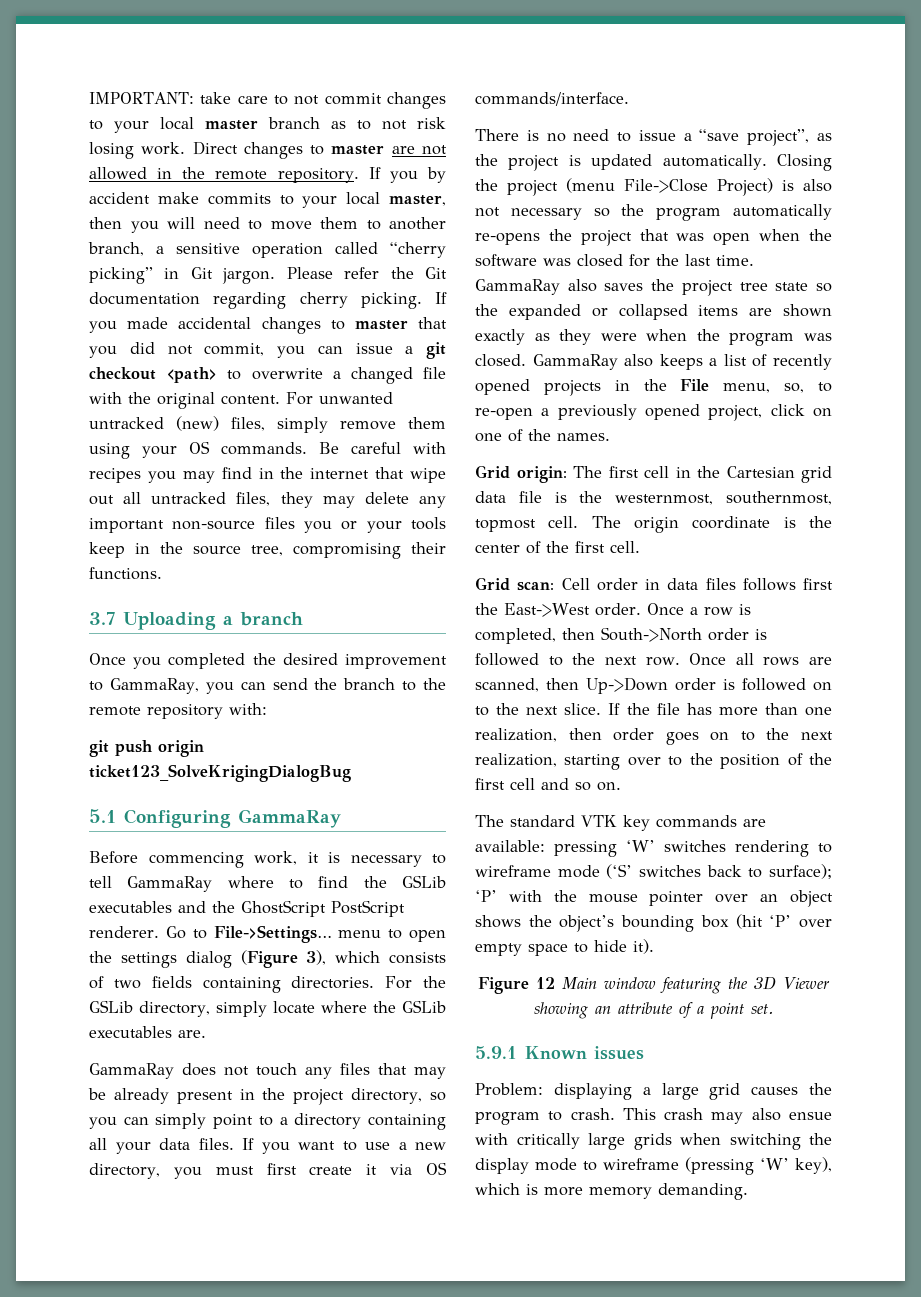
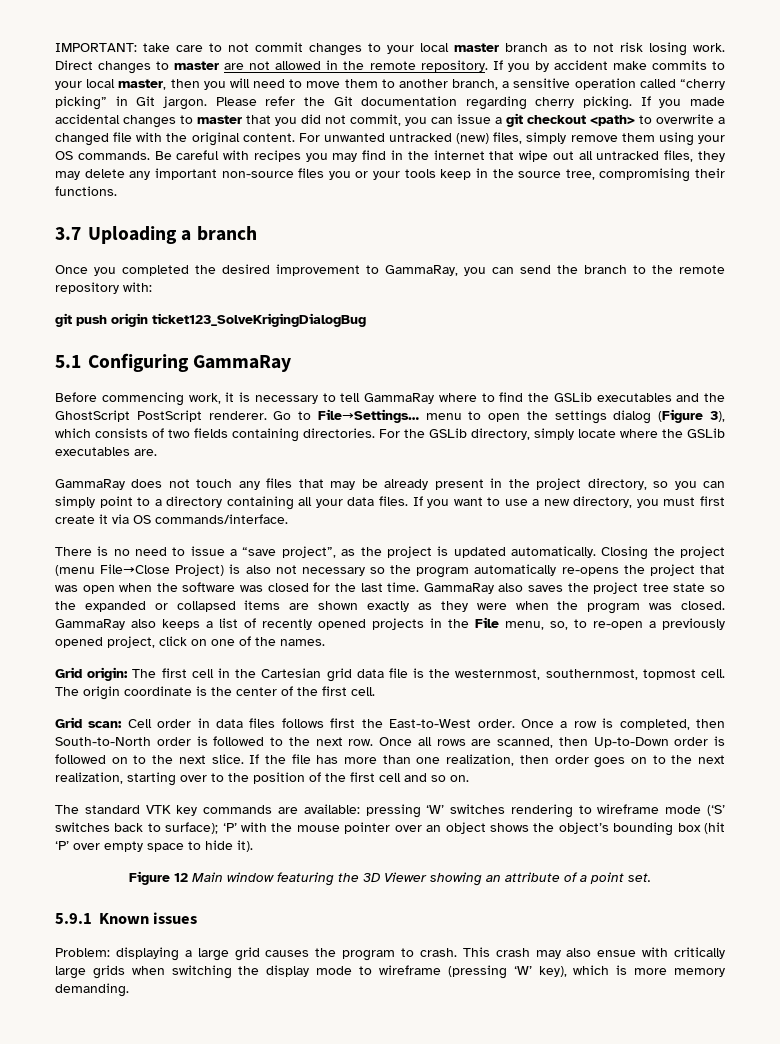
[213,925,332,943] File->Settings… -> [317,409,419,423] File→Settings…
[624,179,708,193] File->Close -> [100,564,171,574] File→Close
[504,603,590,617] East->West -> [389,719,472,728] East-to-West
[601,627,702,642] South->North -> [55,737,151,746] South-to-North
[586,677,668,694] Up->Down -> [593,737,669,748] Up-to-Down

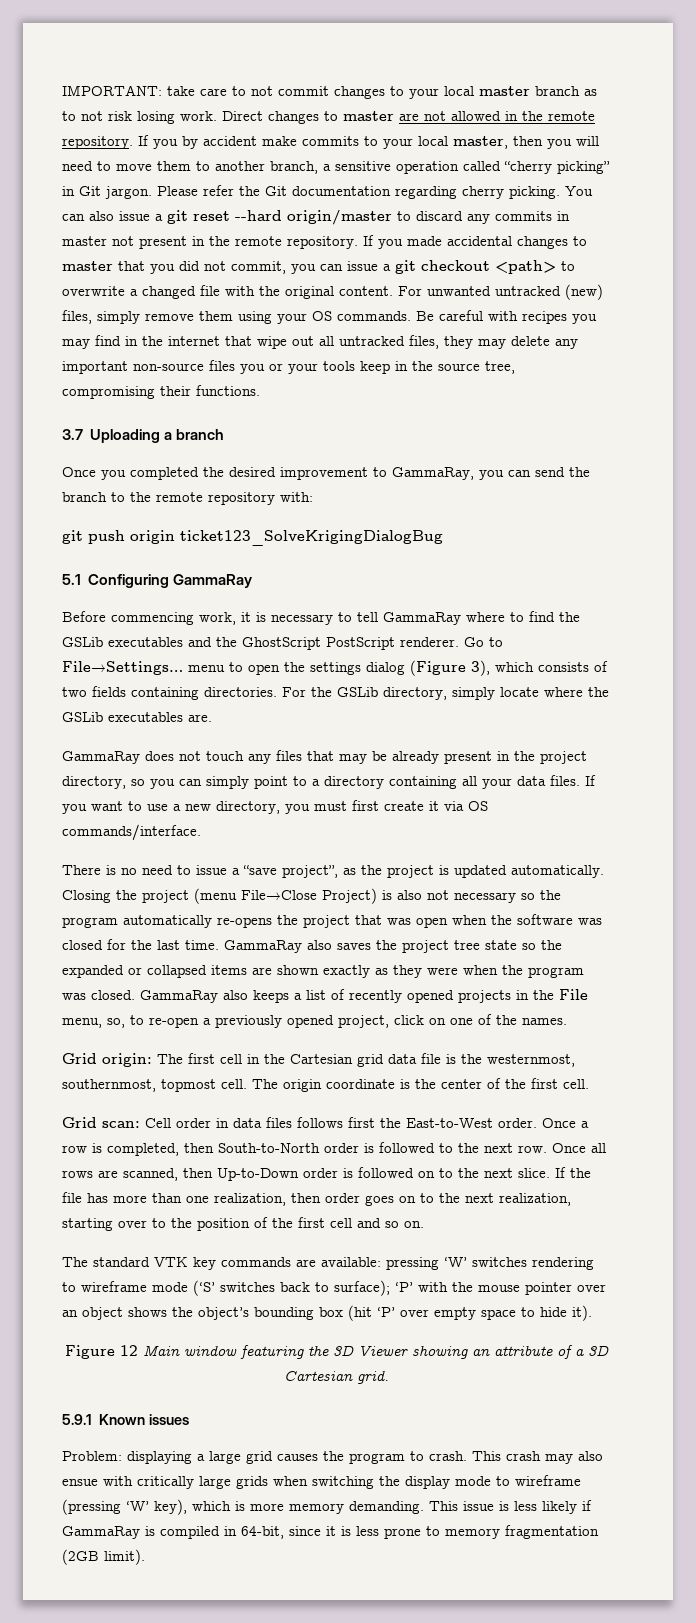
(633, 103) none -> [565,186,593,196] [62,210,570,225] [62,236,358,249] You can also issue a git reset --hard origin/master to discard any commits in master not present in the remote repository.
[590,872,651,884] point set. -> [587,1345,609,1356] [283,1370,389,1384] 3D Cartesian grid.
(129, 990) none -> [429,1500,592,1514] [62,1525,599,1539] [62,1549,145,1565] This issue is less likely if GammaRay is compiled in 64-bit, since it is less prone to memory fragmentation (2GB limit).

